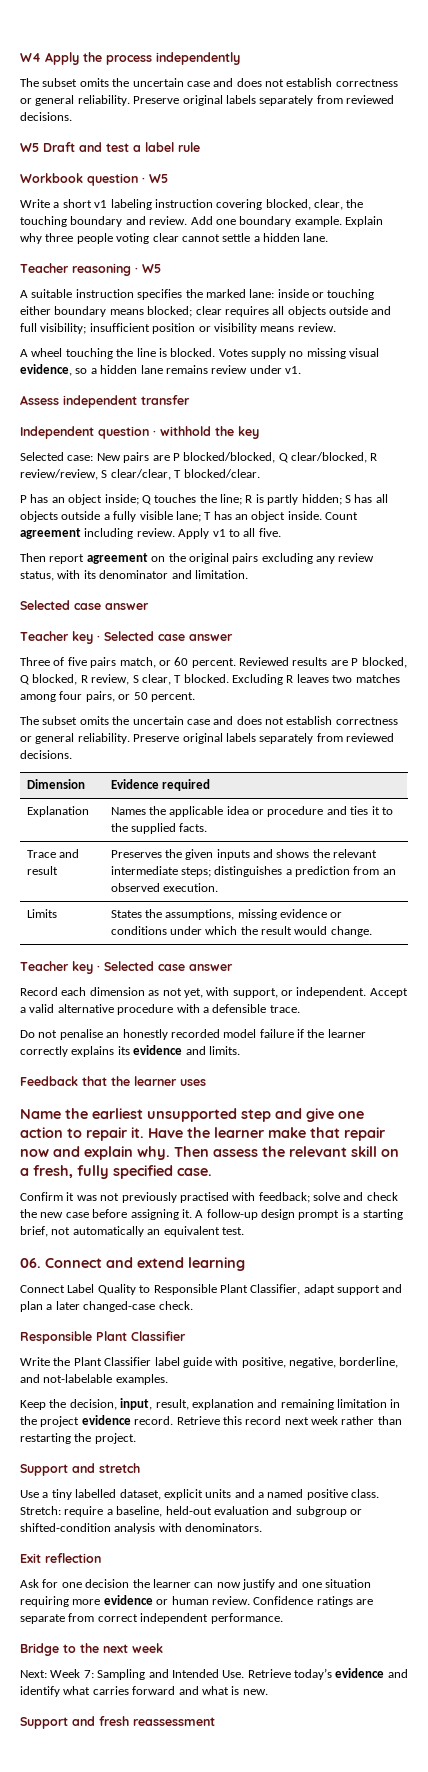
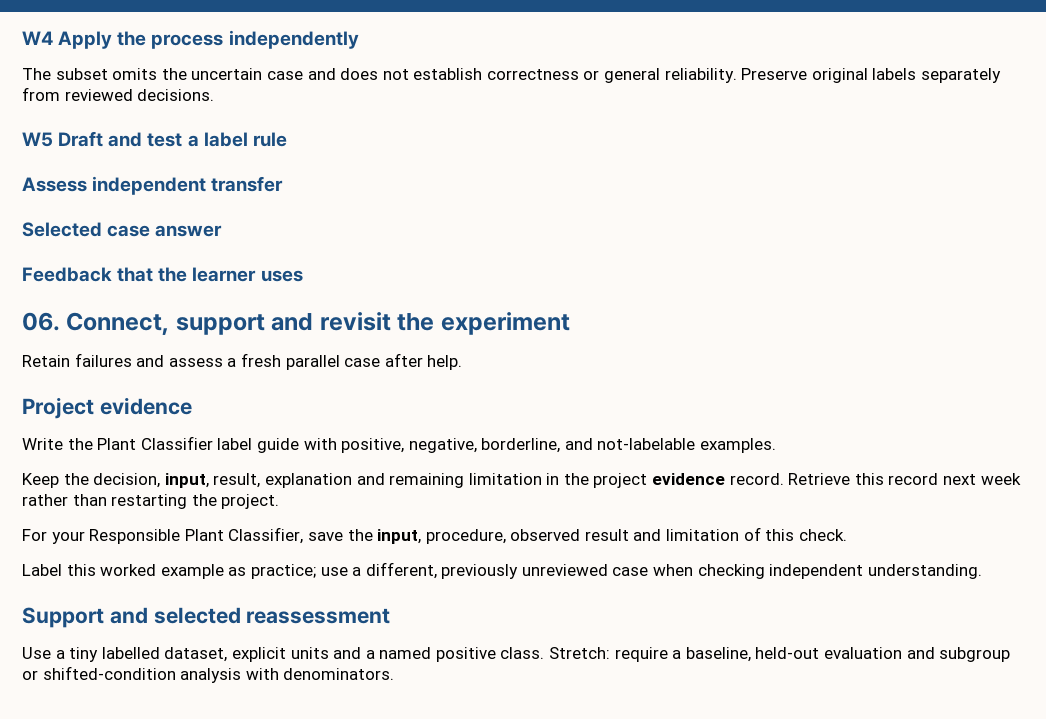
[20,173,168,186] [20,199,364,210] [20,216,383,227] [20,233,329,244] [20,263,161,276] [20,289,375,300] [20,306,392,317] [20,323,336,334] [20,348,380,359] [20,364,301,376] [20,395,190,408] [20,426,259,439] [20,452,378,463] [20,469,260,480] [20,494,388,505] [20,511,359,522] [20,528,281,539] [20,553,375,564] [20,570,248,581] [20,600,149,610] [20,631,233,644] [20,657,407,668] [20,674,400,685] [20,691,195,702] [20,716,398,725] [20,733,394,744] [20,750,72,759] [26,779,85,789] [110,779,210,791] [26,806,89,817] [110,806,393,817] [110,823,208,834] [26,849,79,858] [26,866,58,875] [110,849,378,860] [110,866,396,877] [110,883,218,892] [26,909,57,918] [110,909,343,920] [110,926,372,937] [20,961,233,974] [20,987,408,998] [20,1004,300,1015] [20,1029,366,1040] [20,1045,240,1057] Workbook question · W5 // Write a short v1 labeling instruction covering blocked, clear, the touching boundary and review. Add one boundary example. Explain why three people voting clear cannot settle a hidden lane. // Teacher reasoning · W5 // A suitable instruction specifies the marked lane: inside or touching either boundary means blocked; clear requires all objects outside and full visibility; insufficient position or visibility means review. // A wheel touching the line is blocked. Votes supply no missing visual evidence, so a hidden lane remains review under v1. // Assess independent transfer // Independent question · withhold the key // Selected case: New pairs are P blocked/blocked, Q clear/blocked, R review/review, S clear/clear, T blocked/clear. // P has an object inside; Q touches the line; R is partly hidden; S has all objects outside a fully visible lane; T has an object inside. Count agreement including review. Apply v1 to all five. // Then report agreement on the original pairs excluding any review status, with its denominator and limitation. // Selected case answer // Teacher key · Selected case answer // Three of five pairs match, or 60 percent. Reviewed results are P blocked, Q blocked, R review, S clear, T blocked. Excluding R leaves two matches among four pairs, or 50 percent. // The subset omits the uncertain case and does not establish correctness or general reliability. Preserve original labels separately from reviewed decisions. // Dimension | Evidence required // Explanation | Names the applicable idea or procedure and ties it to the supplied facts. // Trace and result | Preserves the given inputs and shows the relevant intermediate steps; distinguishes a prediction from an observed execution. // Limits | States the assumptions, missing evidence or conditions under which the result would change. // Teacher key · Selected case answer // Record each dimension as not yet, with support, or independent. Accept a valid alternative procedure with a defensible trace. // Do not penalise an honestly recorded model failure if the learner correctly explains its evidence and limits. -> [22,176,284,195] [22,222,223,237] Assess independent transfer // Selected case answer
[20,1108,364,1122] [20,1127,385,1141] [20,1146,399,1160] [20,1165,212,1179] [20,1192,398,1203] [20,1209,403,1220] [20,1226,244,1237] [20,1257,245,1271] [20,1284,403,1295] [20,1301,193,1312] [20,1331,186,1344] Name the earliest unsupported step and give one action to repair it. Have the learner make that repair now and explain why. Then assess the relevant skill on a fresh, fully specified case. // Confirm it was not previously practised with feedback; solve and check the new case before assigning it. A follow-up design prompt is a starting brief, not automatically an equivalent test. // 06. Connect and extend learning // Connect Label Quality to Responsible Plant Classifier, adapt support and plan a later changed-case check. // Responsible Plant Classifier -> [22,312,570,335] [22,353,463,370] [22,397,192,419] 06. Connect, support and revisit the experiment // Retain failures and assess a fresh parallel case after help. // Project evidence
[20,1463,140,1476] // Support and stretch -> [22,527,847,544] [22,562,982,579] [22,607,391,628] // For your Responsible Plant Classifier, save the input, procedure, observed result and limitation of this check. // Label this worked example as practice; use a different, previously unreviewed case when checking independent understanding. // Support and selected reassessment
[20,1553,101,1563] [20,1579,372,1590] [20,1595,373,1607] [20,1613,283,1624] [20,1643,163,1656] [20,1668,408,1680] [20,1686,268,1697] [20,1716,215,1729] // Exit reflection // Ask for one decision the learner can now justify and one situation requiring more evidence or human review. Confidence ratings are separate from correct independent performance. // Bridge to the next week // Next: Week 7: Sampling and Intended Use. Retrieve today’s evidence and identify what carries forward and what is new. // Support and fresh reassessment -> (395, 674) none

